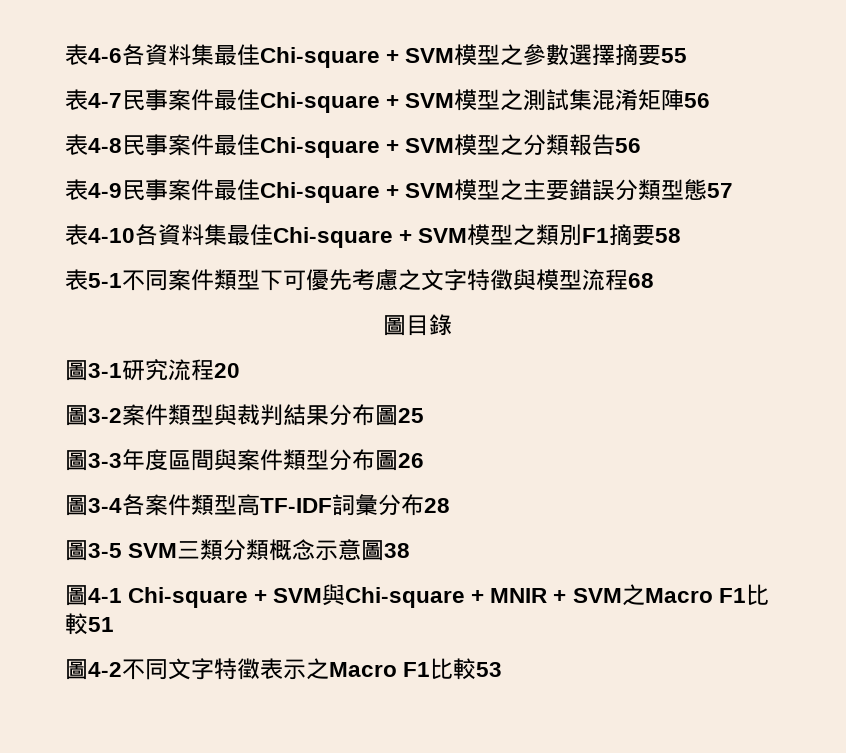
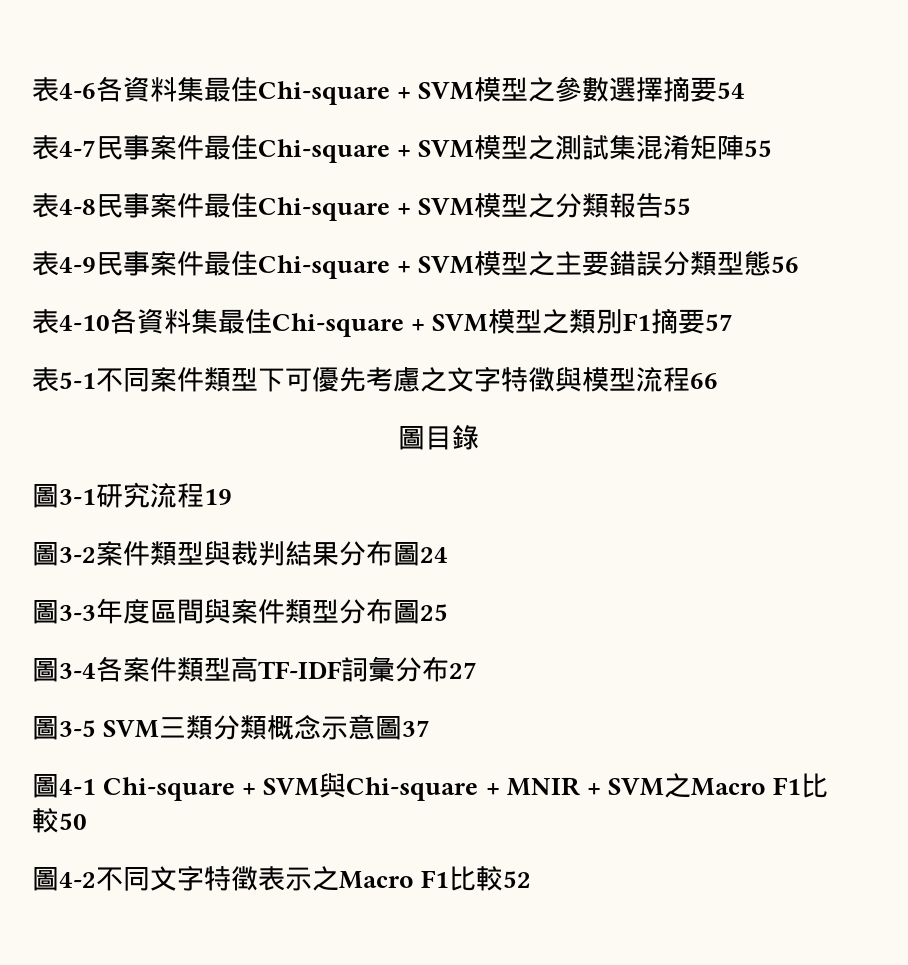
[661,48,688,63] 55 -> [717,82,746,99] 54
[684,93,711,108] 56 -> [744,140,773,157] 55
[615,138,642,153] 56 -> [663,198,692,215] 55
[707,183,734,198] 57 -> [771,256,800,273] 56
[655,228,682,243] 58 -> [705,314,734,331] 57
[628,273,654,288] 68 -> [690,373,718,389] 66
[214,363,240,378] 20 -> [204,489,232,505] 19
[398,408,424,423] 25 -> [420,547,448,563] 24
[398,453,424,468] 26 -> [420,604,448,621] 25
[424,498,450,513] 28 -> [449,662,477,679] 27
[384,543,411,558] 38 -> [402,720,431,737] 37
[88,617,114,632] 51 -> [59,813,87,830] 50
[476,662,503,677] 53 -> [503,871,532,888] 52

